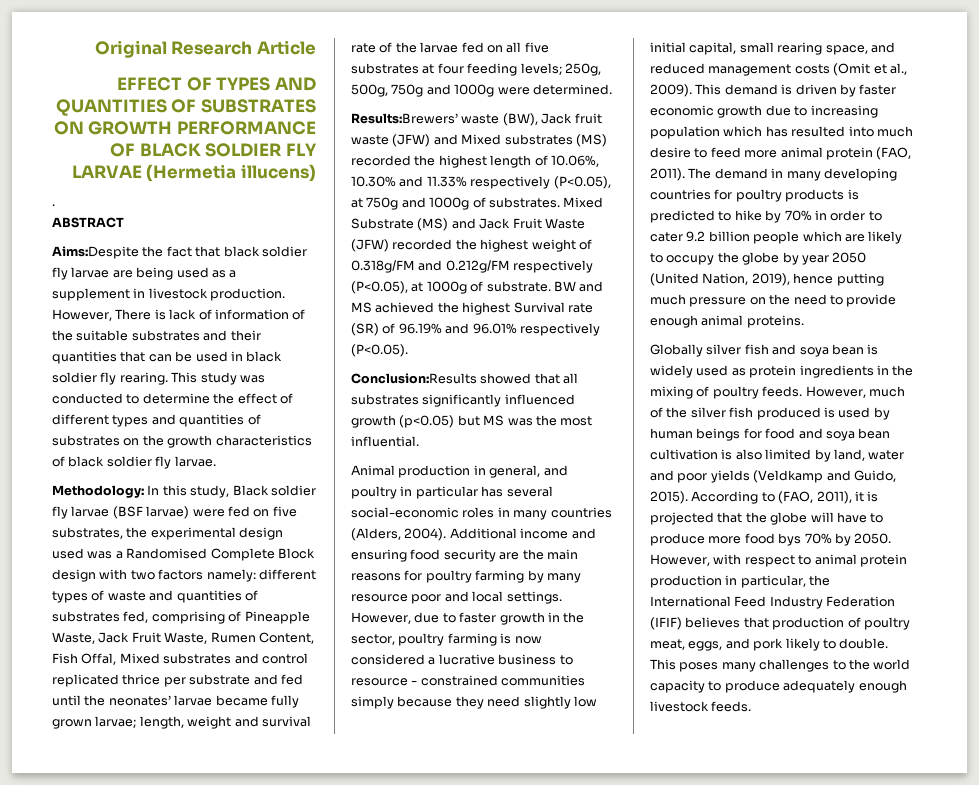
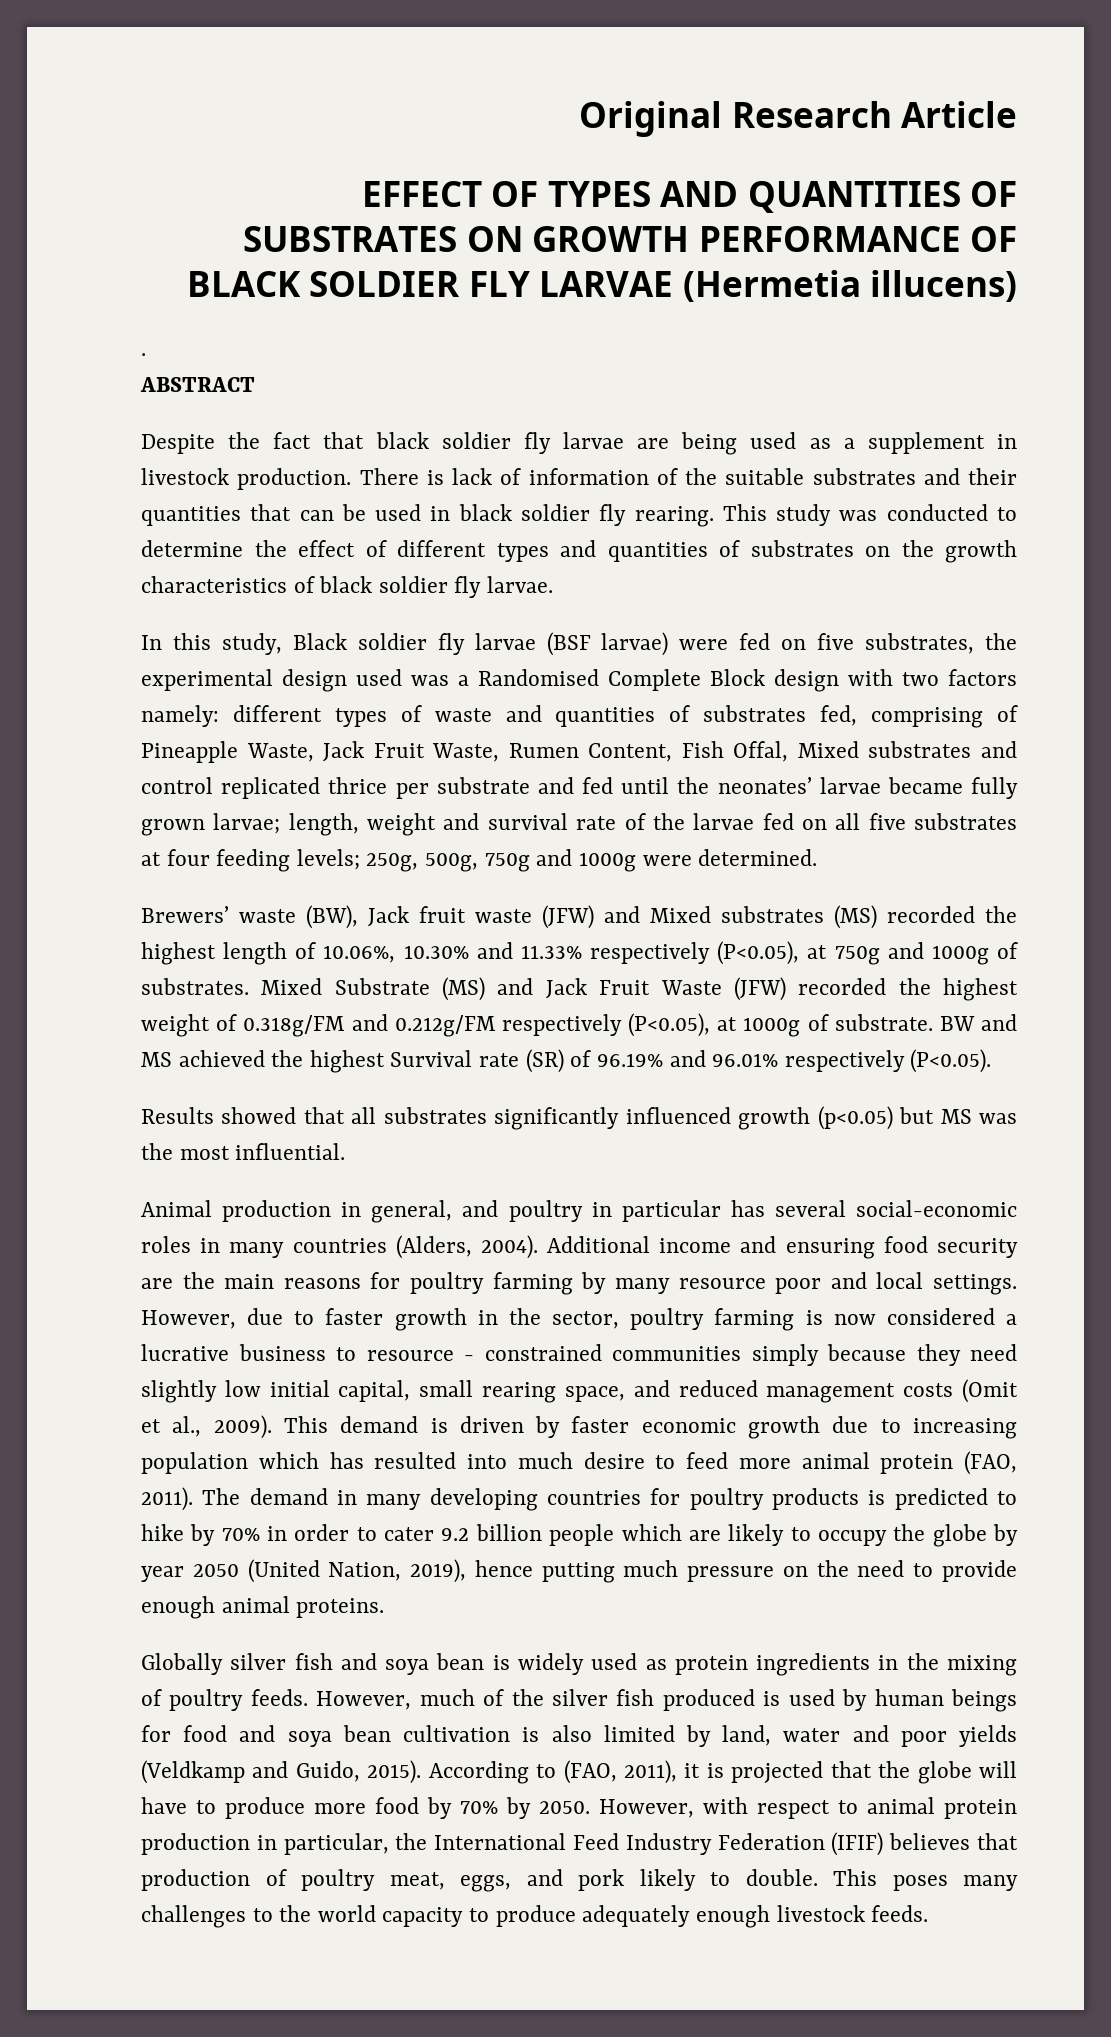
[52,246,139,259] Aims:Despite -> [141,434,215,454] Despite
[52,309,112,321] However, -> (352, 479) none
[52,485,144,498] Methodology: -> (554, 584) none
[351,113,458,124] Results:Brewers’ -> [141,906,229,923] Brewers’
[351,373,477,384] Conclusion:Results -> [141,1107,214,1124] Results
[778,533,802,546] bys -> [427,1797,452,1819] by

